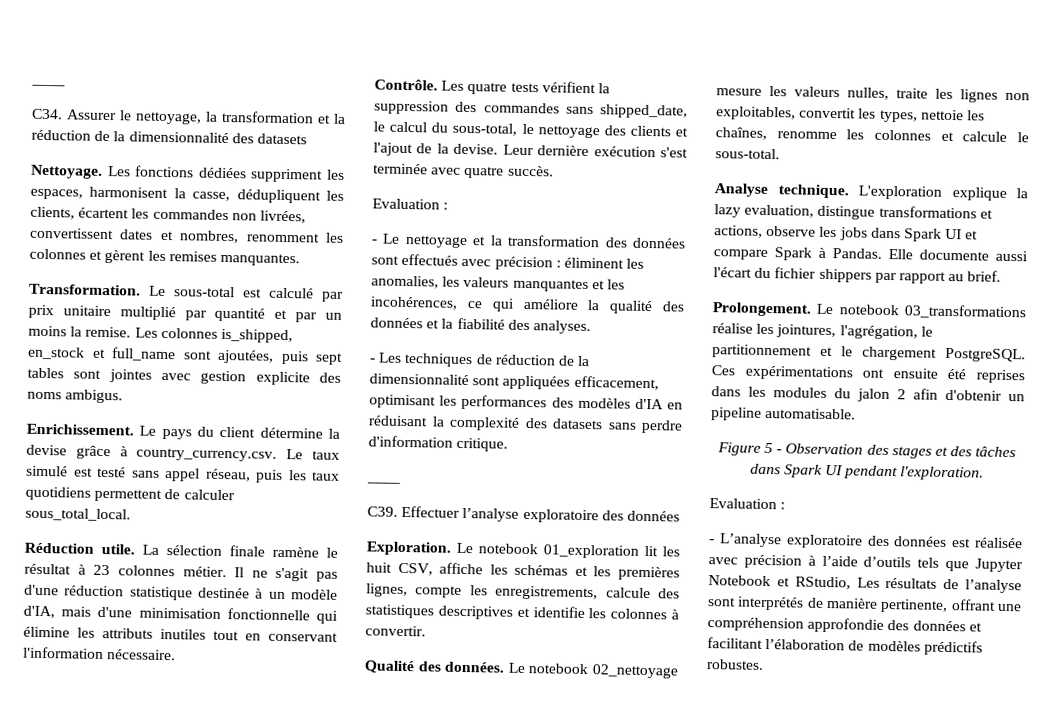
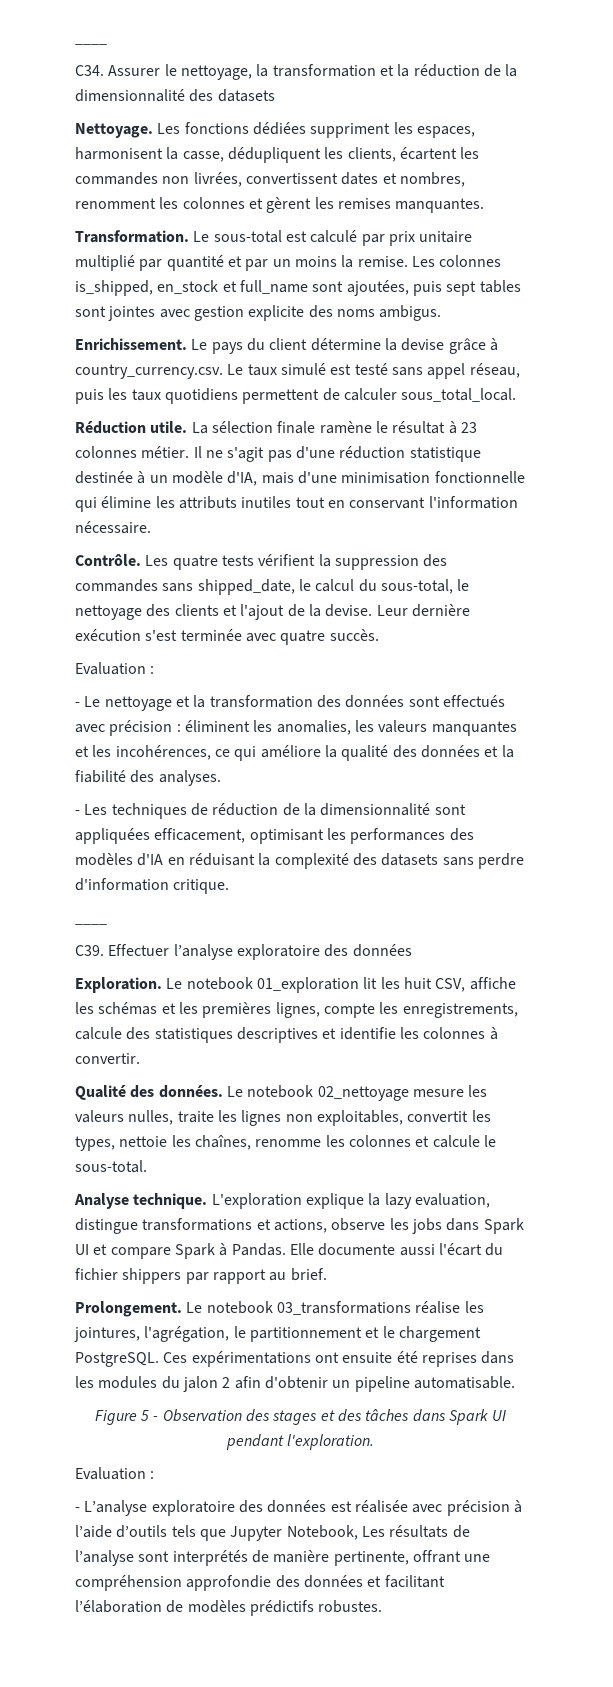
[708,575,851,590] Notebook et RStudio, -> [286,1525,358,1540] Notebook,

